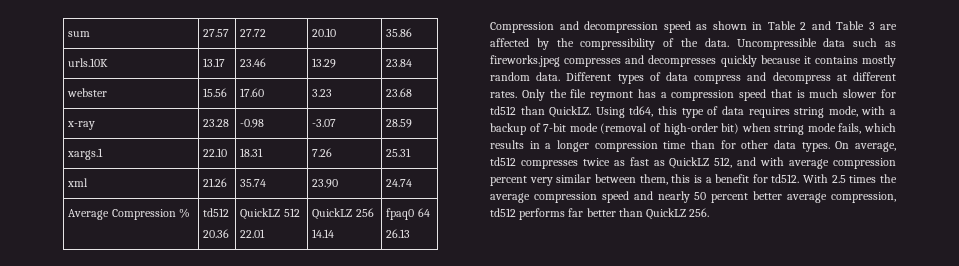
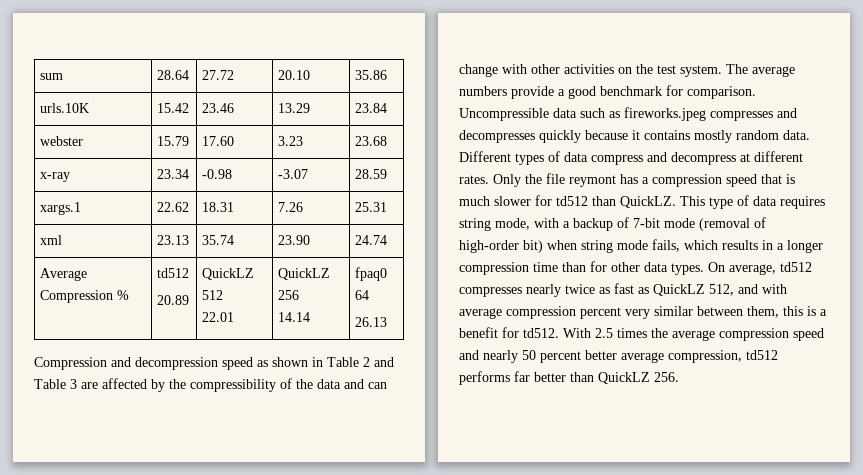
[203,29,230,37] 27.57 -> [156,70,189,80] 28.64
[203,58,226,67] 13.17 -> [156,103,189,113] 15.42
[203,88,228,97] 15.56 -> [156,136,189,146] 15.79
[203,119,230,127] 23.28 -> [156,169,189,179] 23.34
[203,148,228,157] 22.10 -> [156,202,189,212] 22.62
[203,178,228,187] 21.26 -> [156,235,189,245] 23.13
[203,229,230,238] 20.36 -> [156,295,189,305] 20.89
[704,38,729,47] data. -> [317,379,387,389] [459,64,795,77] [459,85,756,99] data and can change with other activities on the test system. The average numbers provide a good benchmark for comparison.
[595,106,678,118] Using td64, this -> [680,196,705,206] This
(578, 164) none -> [526,284,561,297] nearly

